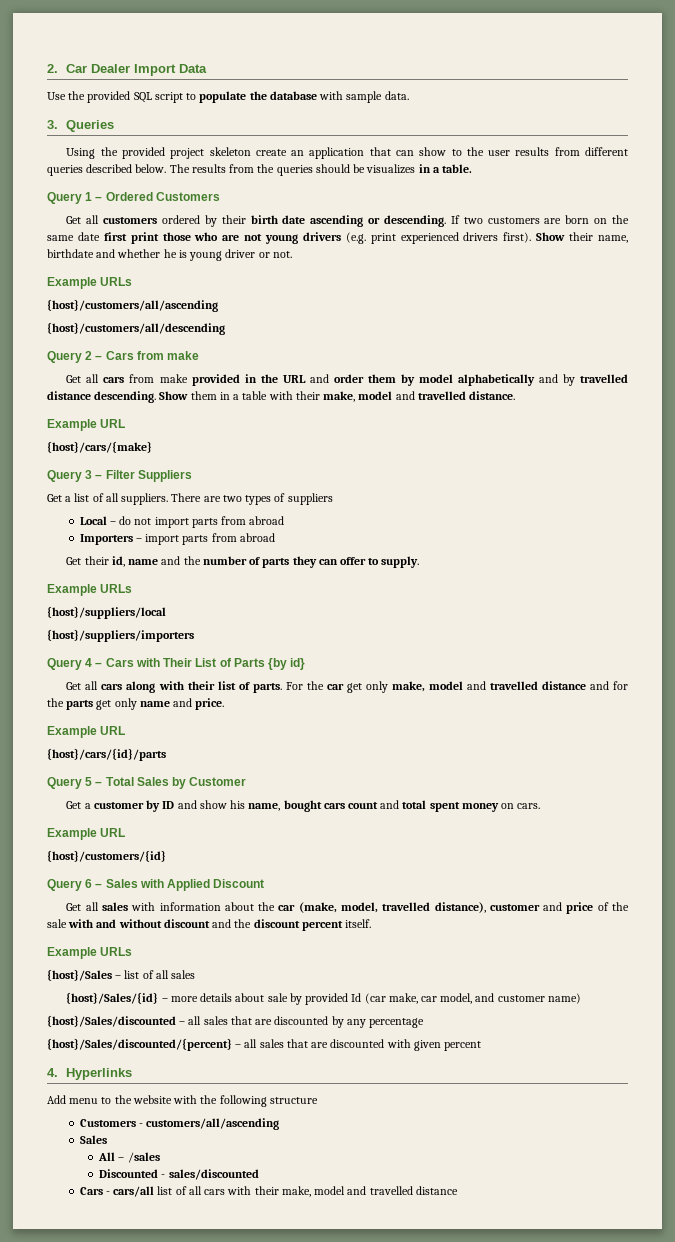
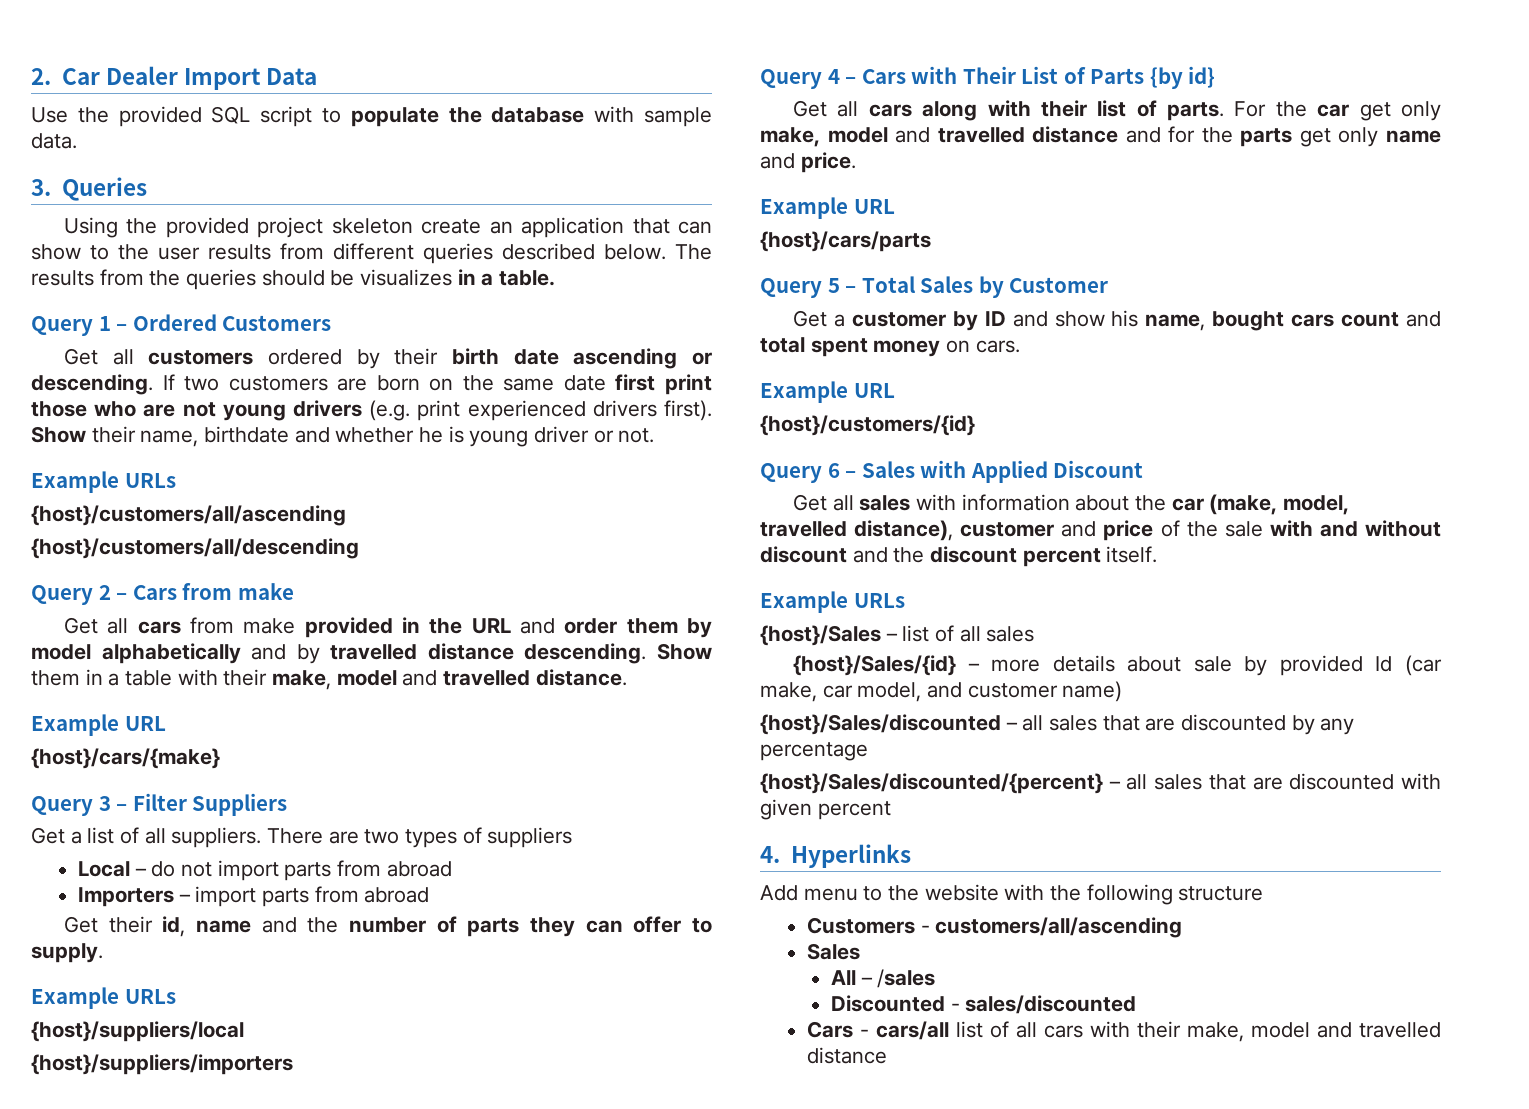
[47,748,166,761] {host}/cars/{id}/parts -> [760,231,931,252] {host}/cars/parts

